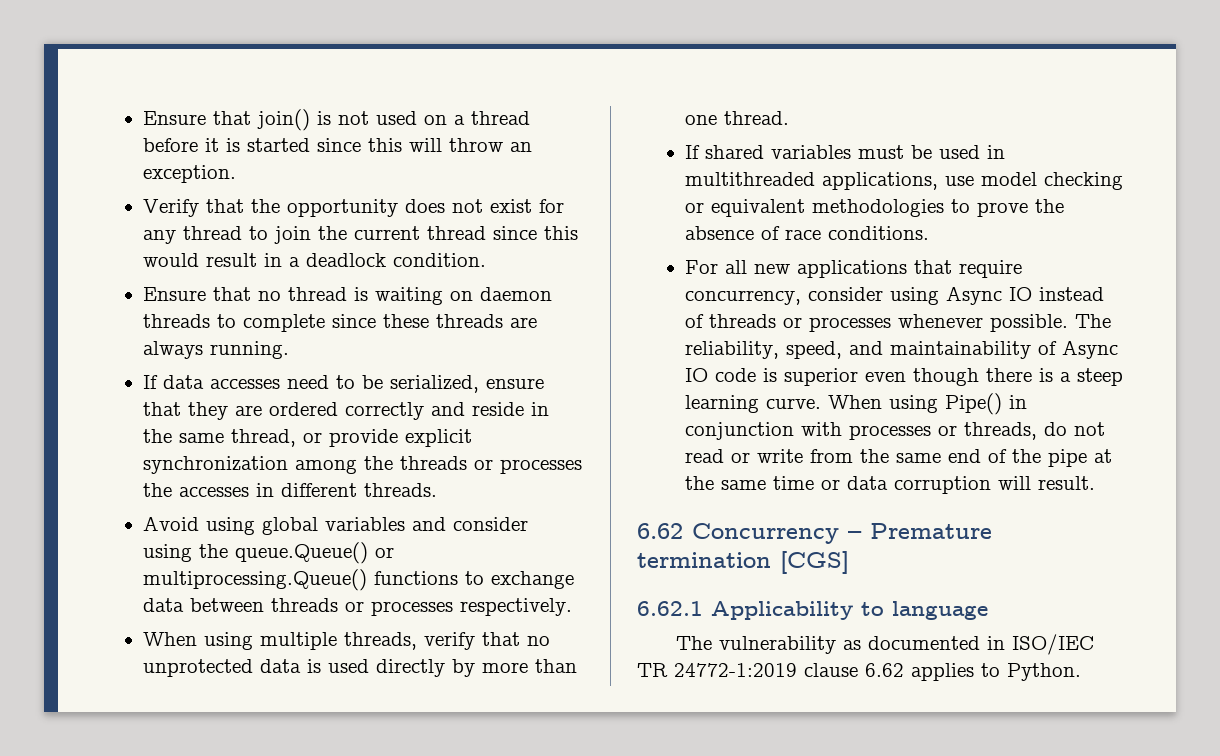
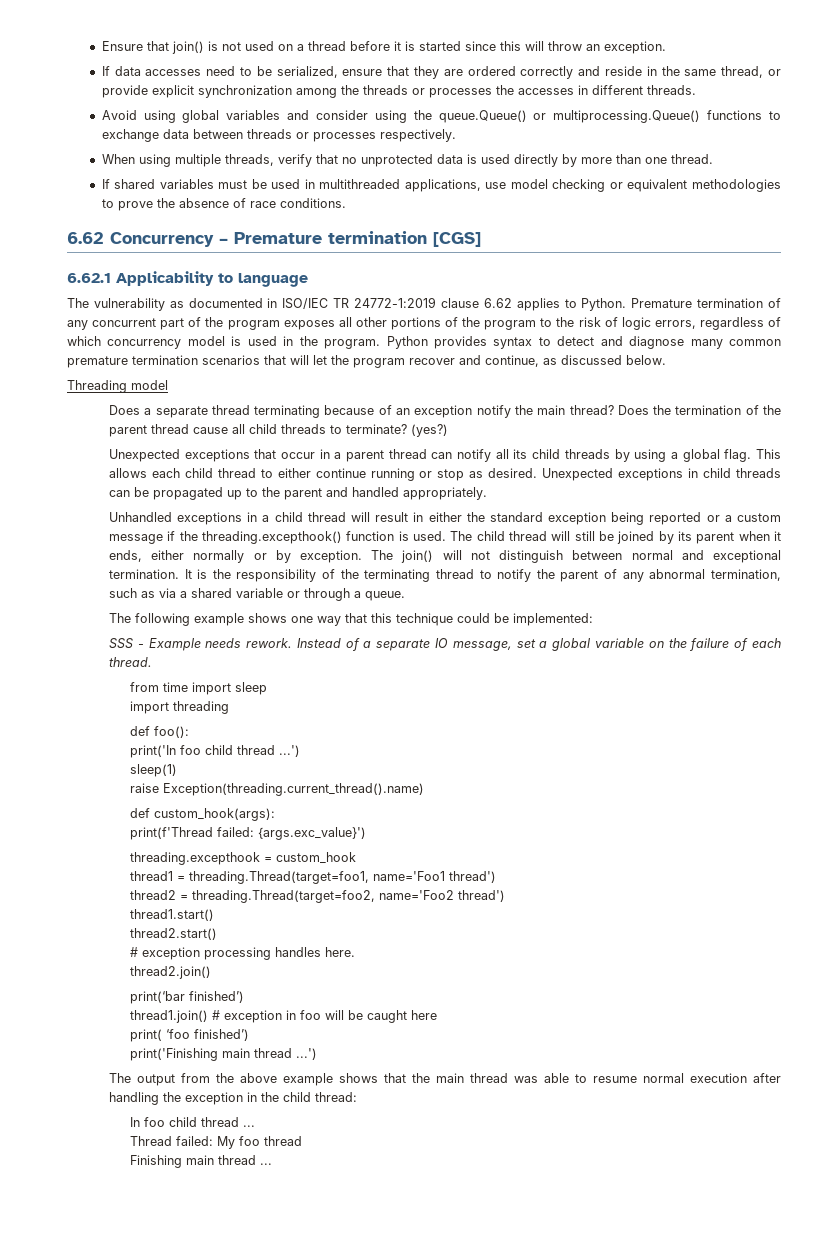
[143,199,565,217] [143,226,579,244] [143,253,487,267] [143,287,553,305] [143,314,538,332] [143,341,290,359] // Verify that the opportunity does not exist for any thread to join the current thread since this would result in a deadlock condition. // Ensure that no thread is waiting on daemon threads to complete since these threads are always running. -> (666, 47) none
[685,260,1023,278] [685,286,1105,305] [685,314,1112,332] [685,340,1119,359] [685,368,1124,386] [685,393,1028,415] [685,422,1106,440] [685,449,1113,467] [685,476,1096,494] // For all new applications that require concurrency, consider using Async IO instead of threads or processes whenever possible. The reliability, speed, and maintainability of Async IO code is superior even though there is a steep learning curve. When using Pipe() in conjunction with processes or threads, do not read or write from the same end of the pipe at the same time or data corruption will result. -> (346, 203) none
(1081, 672) none -> [631,298,782,308] [67,317,782,330] [67,336,781,349] [67,355,666,368] [67,380,168,393] [108,405,781,418] [108,424,448,437] [108,449,781,462] [108,468,781,481] [108,487,487,500] [108,512,781,525] [108,531,781,544] [108,550,781,563] [108,569,781,582] [108,588,405,601] [108,613,593,626] [108,638,782,651] [108,657,152,667] [129,682,267,695] [129,701,229,714] [129,726,189,738] [129,745,300,758] [129,764,177,777] [129,783,424,796] [129,808,275,821] [129,827,366,840] [129,852,356,865] [129,871,496,884] [129,890,505,903] [129,909,214,921] [129,928,217,940] [129,947,355,960] [129,966,211,979] [129,991,244,1004] [129,1010,437,1023] [129,1029,249,1042] [129,1048,317,1061] [108,1073,782,1086] [108,1092,357,1105] [129,1117,255,1127] [129,1136,302,1149] [129,1155,272,1168] Premature termination of any concurrent part of the program exposes all other portions of the program to the risk of logic errors, regardless of which concurrency model is used in the program. Python provides syntax to detect and diagnose many common premature termination scenarios that will let the program recover and continue, as discussed below. // Threading model // Does a separate thread terminating because of an exception notify the main thread? Does the termination of the parent thread cause all child threads to terminate? (yes?) // Unexpected exceptions that occur in a parent thread can notify all its child threads by using a global flag. This allows each child thread to either continue running or stop as desired. Unexpected exceptions in child threads can be propagated up to the parent and handled appropriately. // Unhandled exceptions in a child thread will result in either the standard exception being reported or a custom message if the threading.excepthook() function is used. The child thread will still be joined by its parent when it ends, either normally or by exception. The join() will not distinguish between normal and exceptional termination. It is the responsibility of the terminating thread to notify the parent of any abnormal termination, such as via a shared variable or through a queue. // The following example shows one way that this technique could be implemented: // SSS - Example needs rework. Instead of a separate IO message, set a global variable on the failure of each thread. // from time import sleep // import threading // def foo(): // print('In foo child thread ...') // sleep(1) // raise Exception(threading.current_thread().name) // def custom_hook(args): // print(f'Thread failed: {args.exc_value}') // threading.excepthook = custom_hook // thread1 = threading.Thread(target=foo1, name='Foo1 thread') // thread2 = threading.Thread(target=foo2, name='Foo2 thread') // thread1.start() // thread2.start() // # exception processing handles here. // thread2.join() // print(‘bar finished’) // thread1.join() # exception in foo will be caught here // print( ‘foo finished’) // print('Finishing main thread ...') // The output from the above example shows that the main thread was able to resume normal execution after handling the exception in the child thread: // In foo child thread ... // Thread failed: My foo thread // Finishing main thread ...

